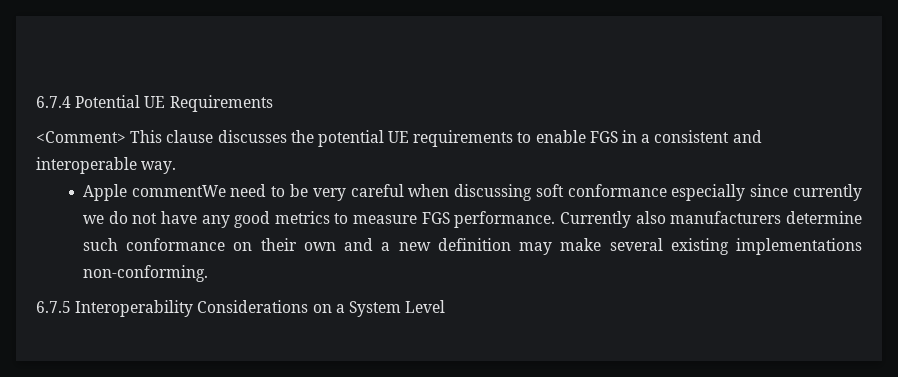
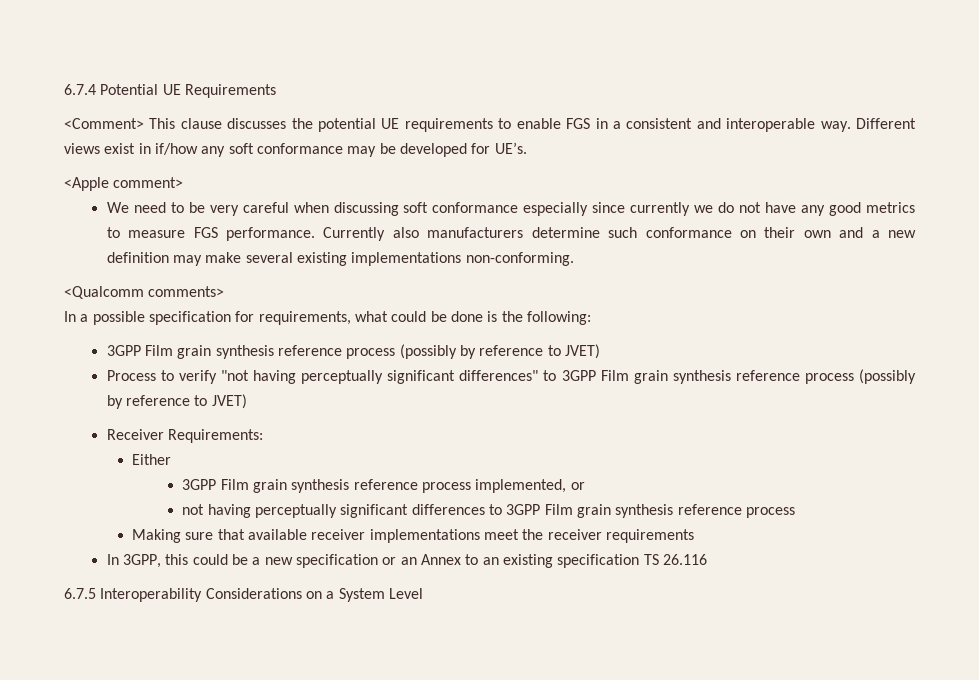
[82,184,226,201] // Apple commentWe -> [855,118,916,129] [64,142,527,157] [64,177,184,191] [106,202,129,213] Different views exist in if/how any soft conformance may be developed for UE’s. // <Apple comment> // We
(208, 273) none -> [64,286,225,299] [64,311,591,325] [106,344,600,359] [106,369,917,384] [106,394,247,409] [106,429,264,443] [131,454,171,465] [182,479,585,493] [182,504,795,518] [131,529,694,543] [106,554,707,568] // <Qualcomm comments> // In a possible specification for requirements, what could be done is the following: // 3GPP Film grain synthesis reference process (possibly by reference to JVET) // Process to verify "not having perceptually significant differences" to 3GPP Film grain synthesis reference process (possibly by reference to JVET) // Receiver Requirements: // Either // 3GPP Film grain synthesis reference process implemented, or // not having perceptually significant differences to 3GPP Film grain synthesis reference process // Making sure that available receiver implementations meet the receiver requirements // In 3GPP, this could be a new specification or an Annex to an existing specification TS 26.116

